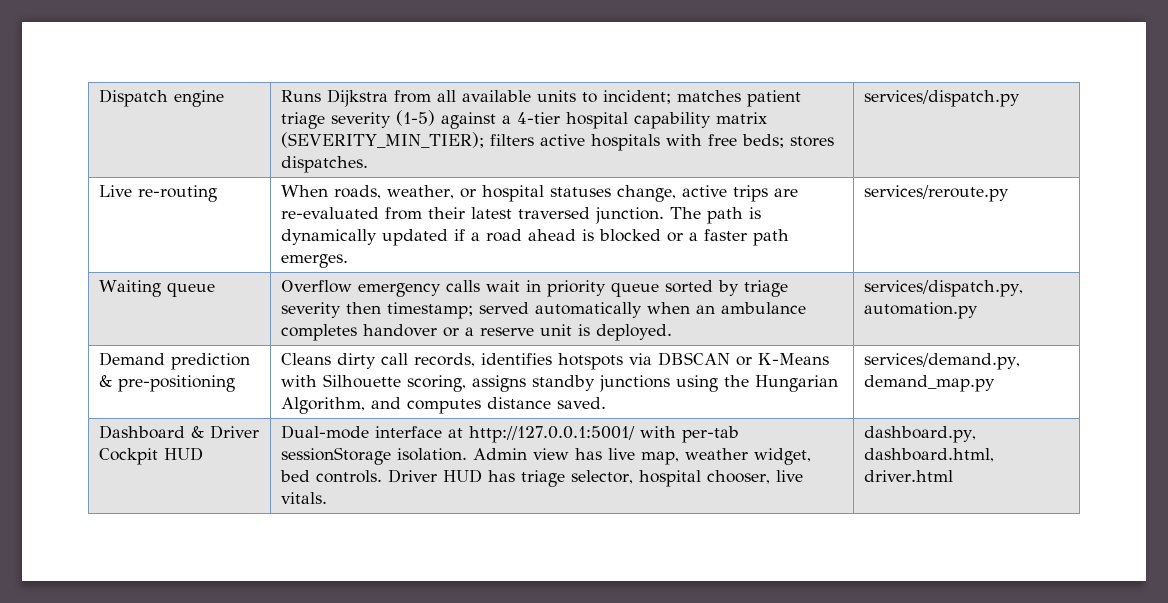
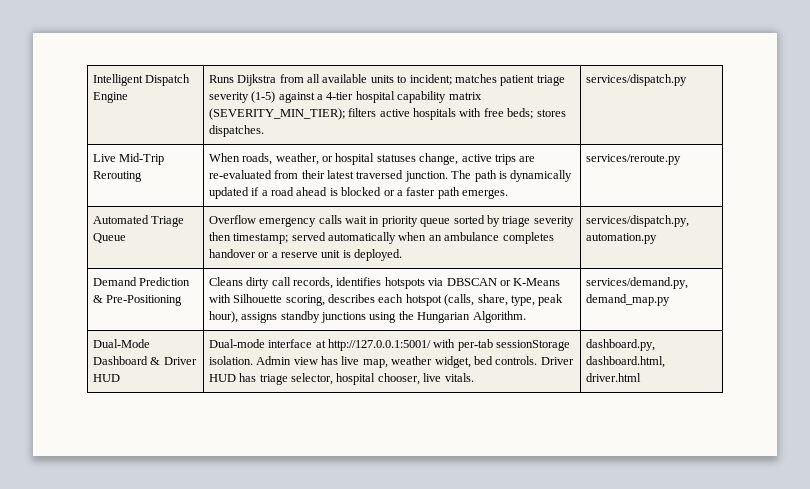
[98,89,224,107] Dispatch engine -> [92,74,191,86] [92,92,128,103] Intelligent Dispatch Engine
[137,185,217,202] re-routing -> [119,153,165,165] [92,171,142,182] Mid-Trip Rerouting
[98,280,215,297] Waiting queue -> [92,215,185,227] [92,233,126,243] Automated Triage Queue
[170,353,250,370] [98,375,235,392] prediction & pre-positioning -> [139,277,191,286] [92,295,183,306] Prediction & Pre-Positioning
(466, 383) none -> [328,294,564,306] [208,311,238,323] describes each hotspot (calls, share, type, peak hour),
[280,397,606,414] Algorithm, and computes distance saved. -> [472,311,526,323] Algorithm.
(995, 383) none -> [92,339,150,348] Dual-Mode
[98,448,158,465] Cockpit -> (197, 361) none

